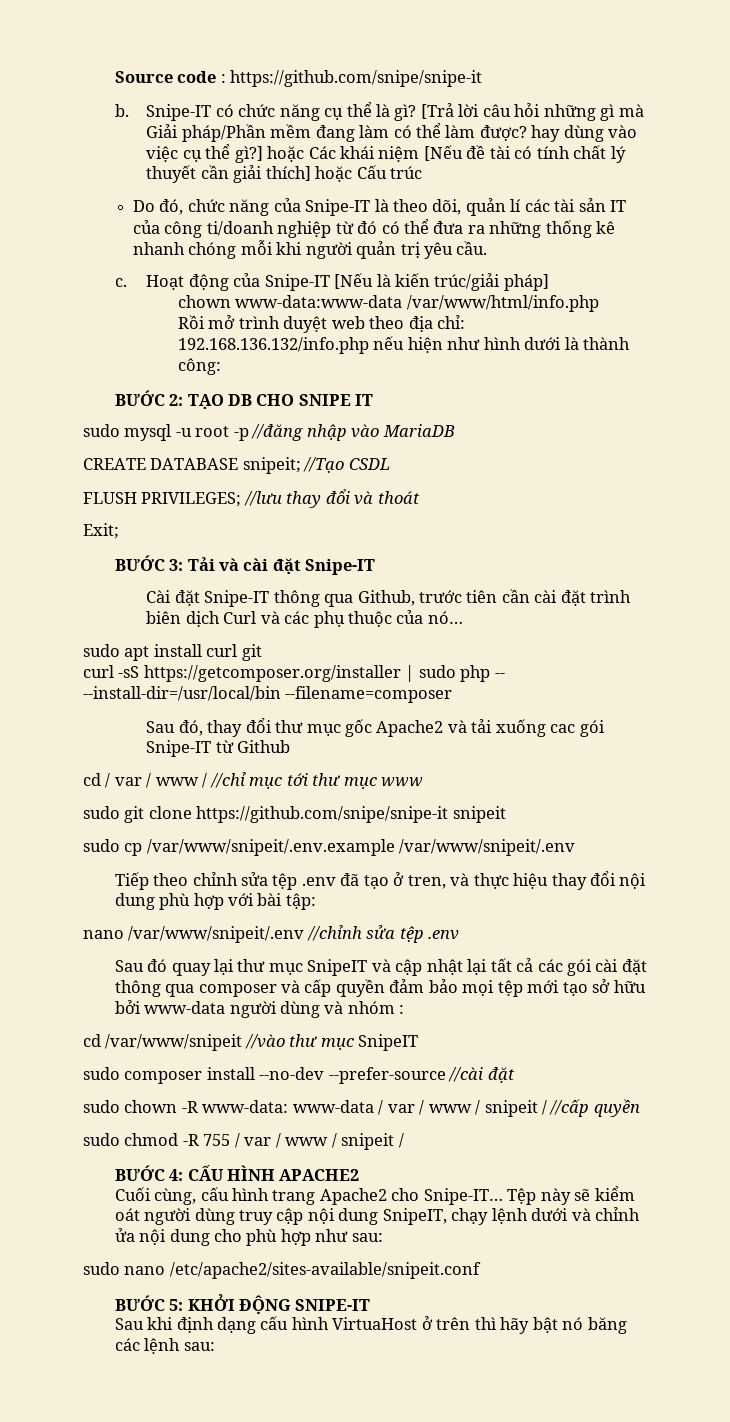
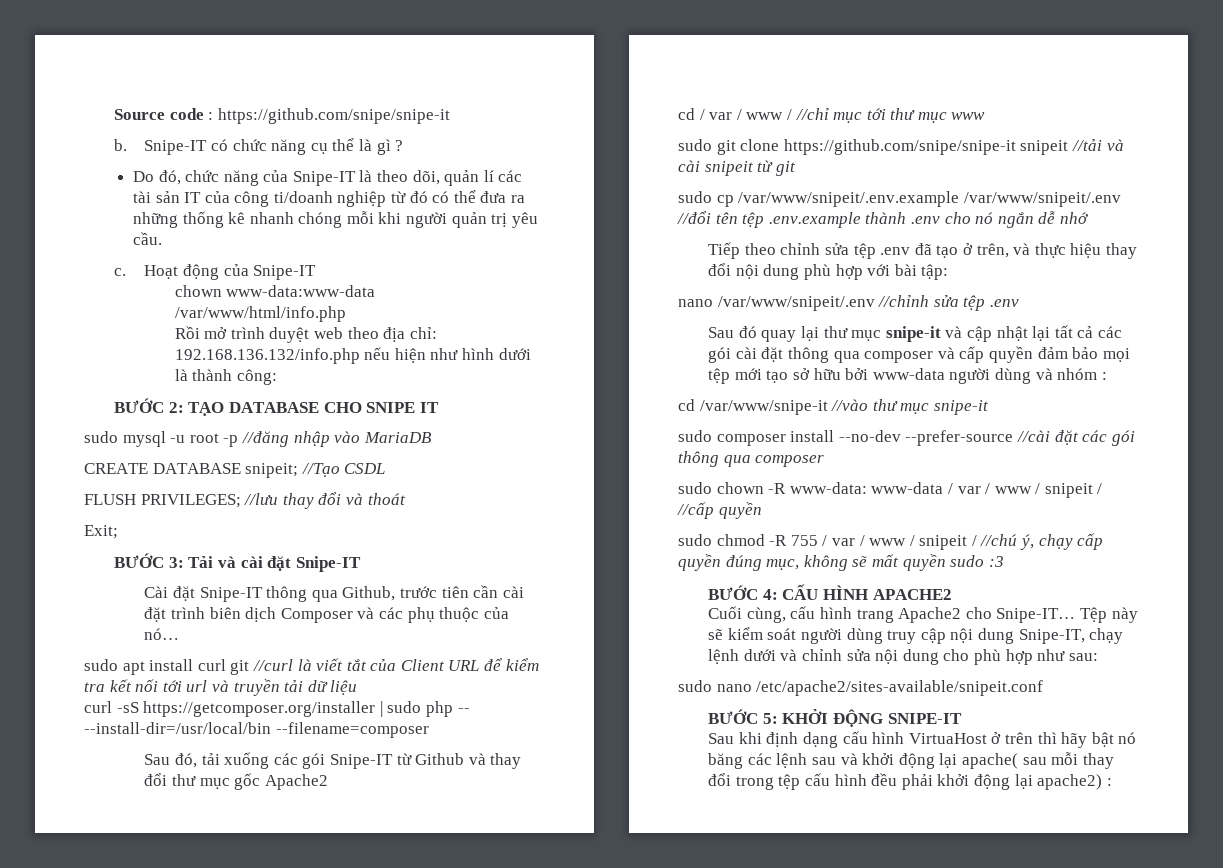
[394,103,644,121] [146,123,638,142] [146,144,626,163] [146,165,423,183] gì? [Trả lời câu hỏi những gì mà Giải pháp/Phần mềm đang làm có thể làm được? hay dùng vào việc cụ thể gì?] hoặc Các khái niệm [Nếu đề tài có tính chất lý thuyết cần giải thích] hoặc Cấu trúc -> [376,139,404,155] gì ?
[334,273,549,291] [Nếu là kiến trúc/giải pháp] -> (317, 272) none
[228,394,253,406] DB -> [228,402,319,413] DATABASE
[223,611,257,624] Curl -> [280,608,353,623] Composer
(262, 652) none -> [252,658,539,671] [84,679,358,696] //curl là viết tắt của Client URL để kiểm tra kết nối tới url và truyền tải dữ liệu
(203, 728) none -> [201,752,486,769] tải xuống các gói Snipe-IT từ Github và
[447,719,605,737] [146,740,291,757] và tải xuống cac gói Snipe-IT từ Github -> (328, 782) none
[83,839,576,856] // sudo cp /var/www/snipeit/.env.example /var/www/snipeit/.env -> [1071,139,1124,151] [678,160,796,176] [678,191,1121,207] [677,211,1088,228] //tải và cài snipeit từ git // sudo cp /var/www/snipeit/.env.example /var/www/snipeit/.env //đổi tên tệp .env.example thành .env cho nó ngắn dễ nhớ
[407,875,446,889] tren, -> [976,243,1009,258] trên,
[307,959,368,976] SnipeIT -> [885,326,941,342] snipe-it
[105,1034,243,1051] /var/www/snipeit -> [699,400,828,415] /var/www/snipe-it
[358,1034,419,1051] SnipeIT -> [933,400,989,415] snipe-it
(515, 1075) none -> [1082,430,1135,446] [678,451,825,467] các gói thông qua composer
(404, 1140) none -> [980,533,1104,550] [678,554,1004,571] //chú ý, chạy cấp quyền đúng mục, không sẽ mất quyền sudo :3
[114,1208,140,1221] oát -> [767,628,797,640] soát
[382,1208,447,1225] SnipeIT, -> [1018,629,1085,644] Snipe-IT,
[114,1228,135,1242] ửa -> [846,649,871,661] sửa
[183,1342,215,1351] sau: -> [811,752,1114,769] [708,773,1112,790] sau và khởi động lại apache( sau mỗi thay đổi trong tệp cấu hình đều phải khởi động lại apache2) :

